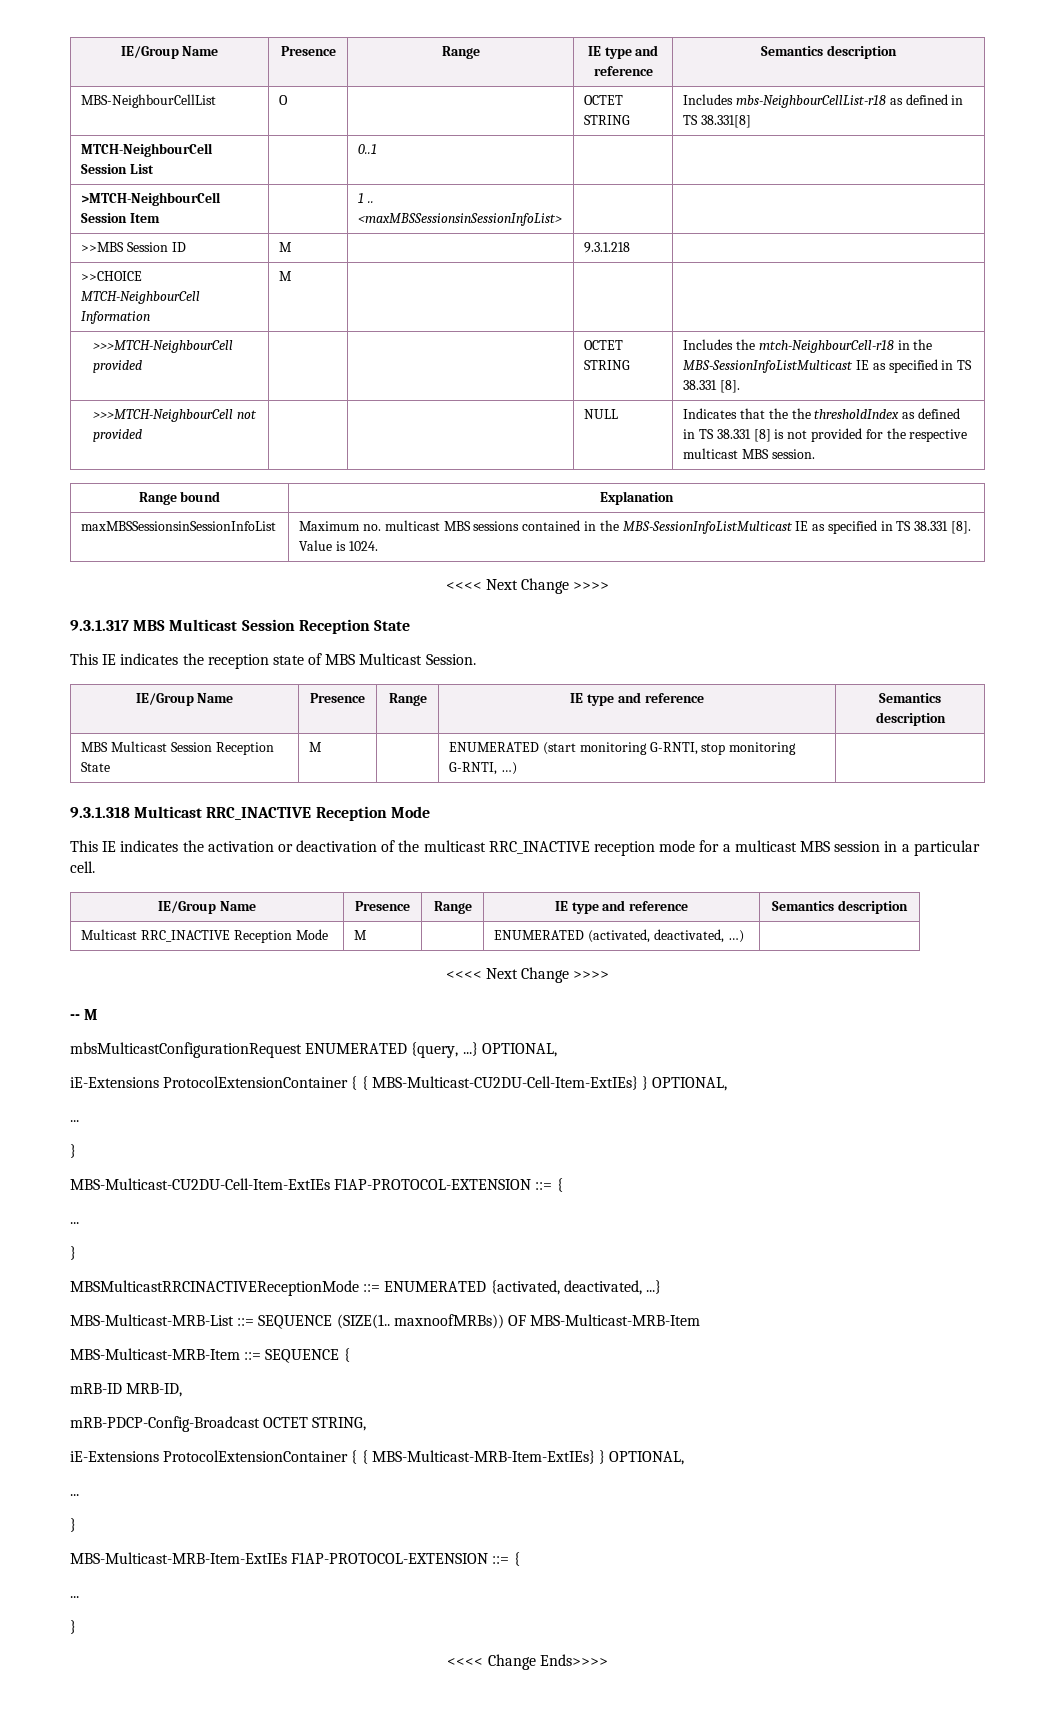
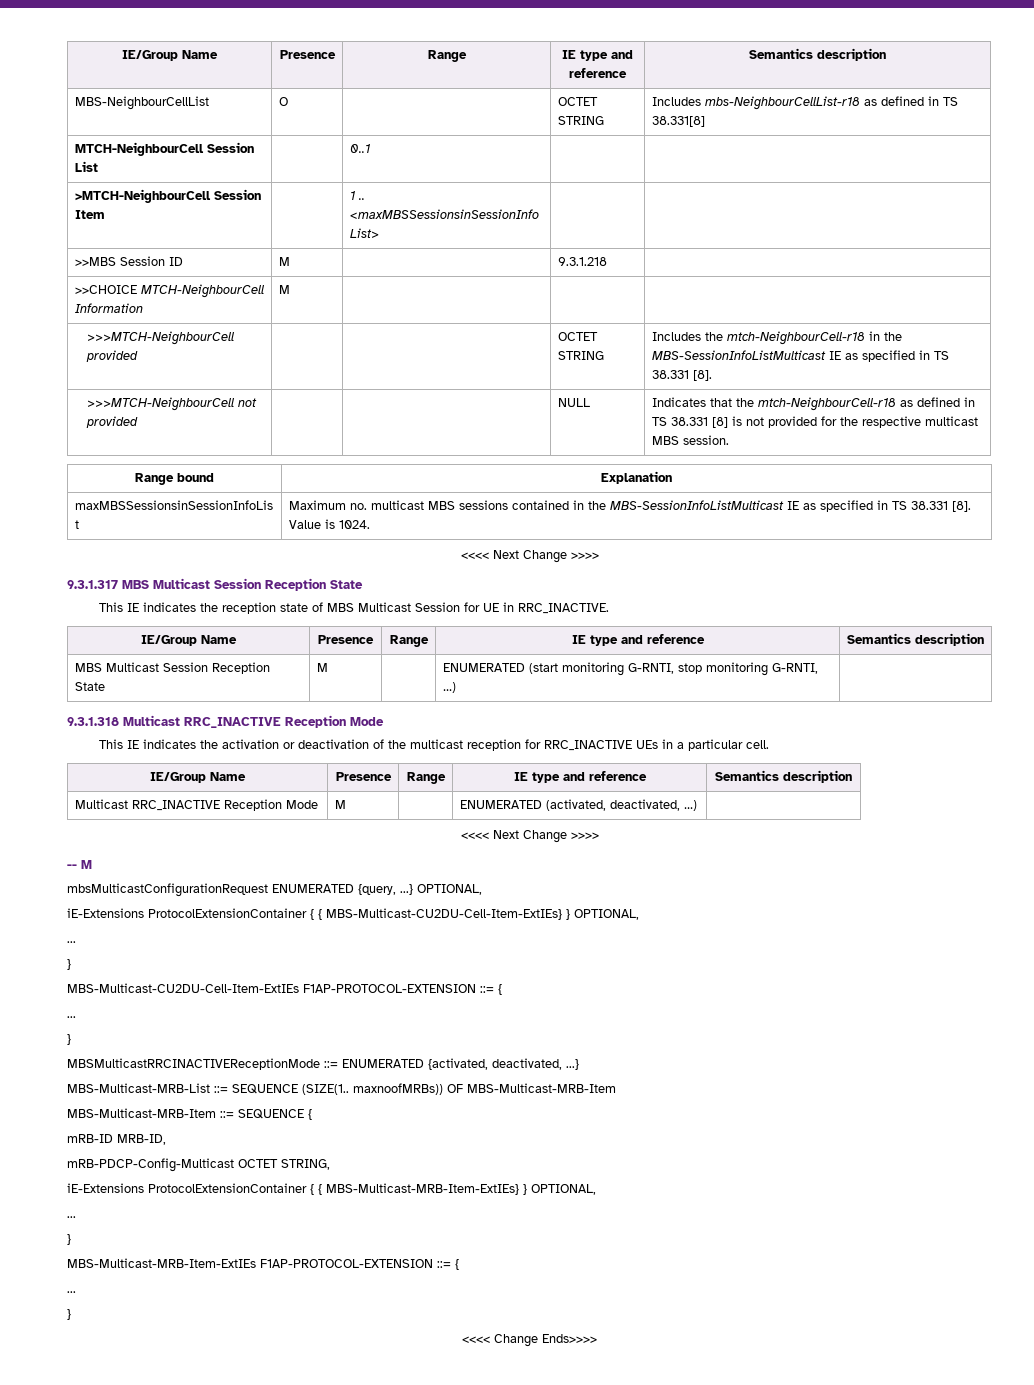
[791,408,900,419] the thresholdIndex -> [757,397,896,411] mtch-NeighbourCell-r18
[425,654,476,665] Session. -> [414,602,609,614] Session for UE in RRC_INACTIVE.
[488,840,881,856] RRC_INACTIVE reception mode for a multicast MBS session -> [466,739,658,751] reception for RRC_INACTIVE UEs
[70,1416,260,1432] mRB-PDCP-Config-Broadcast -> [67,1158,234,1172] mRB-PDCP-Config-Multicast

